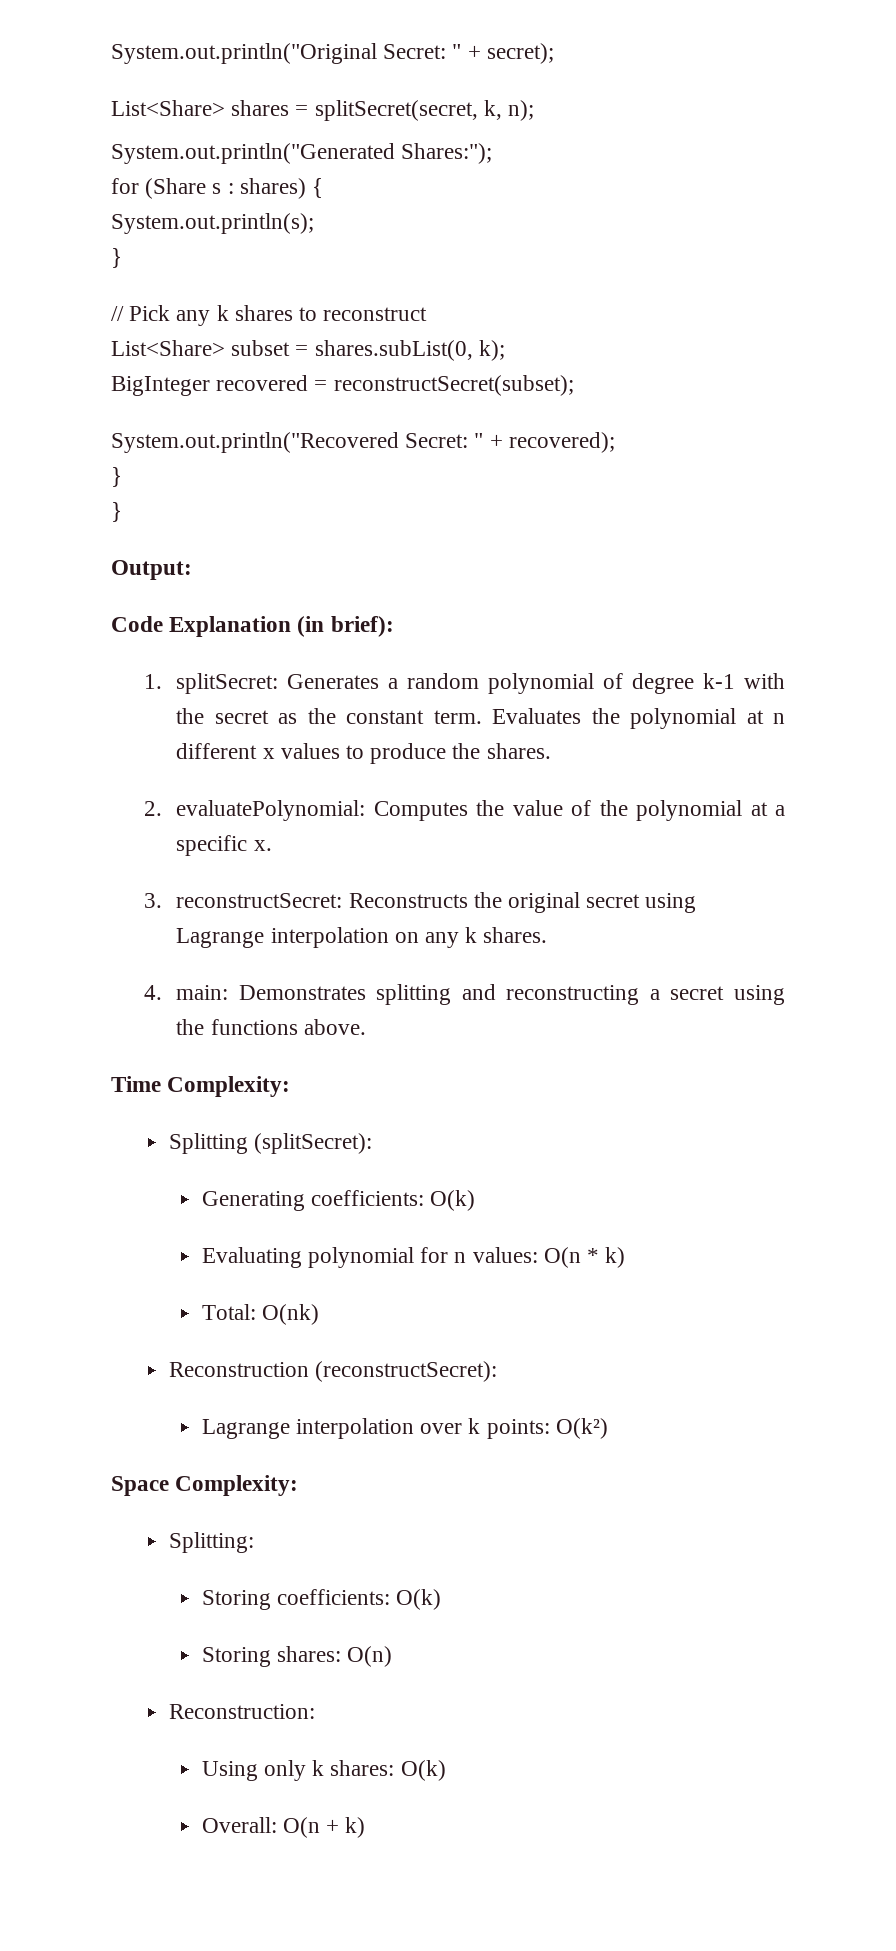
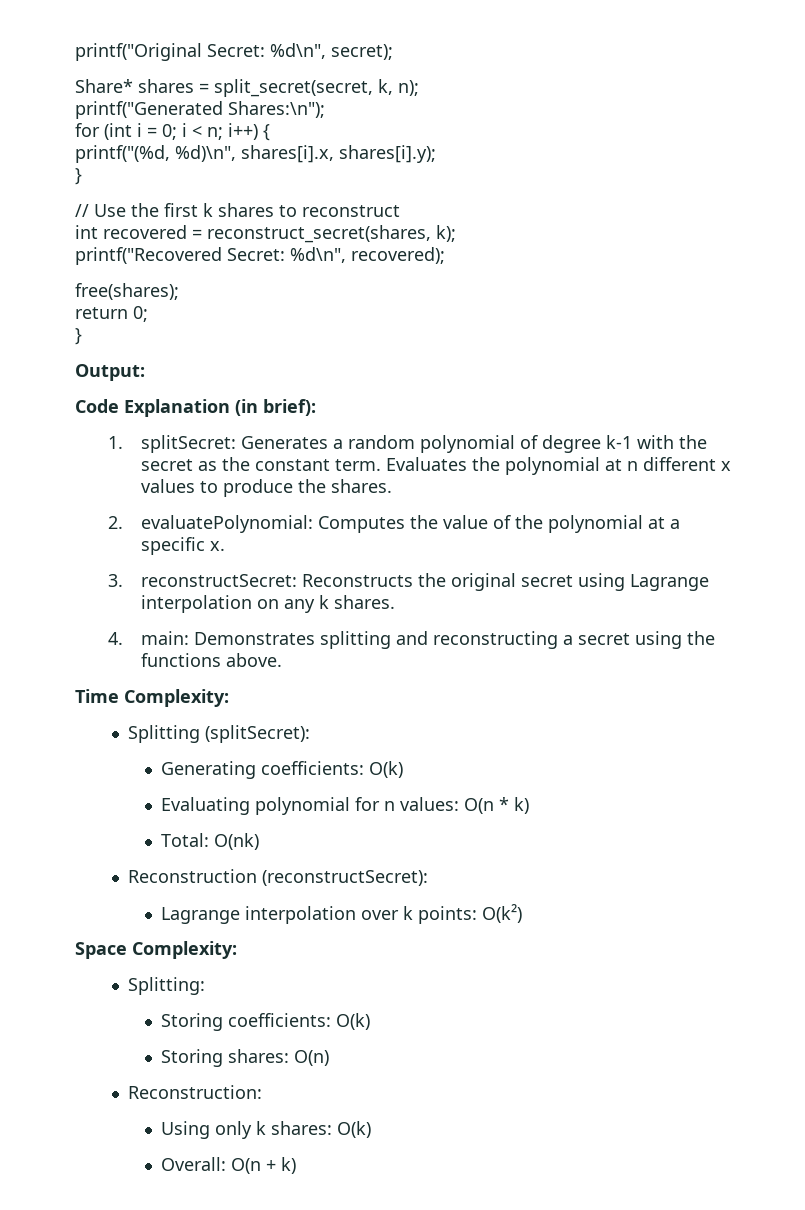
[111,43,481,64] System.out.println("Original Secret: " + -> [75,43,326,61] printf("Original Secret: %d\n",
[111,100,225,116] List<Share> -> [75,79,133,93] Share*
[314,100,478,121] splitSecret(secret, -> [214,79,373,97] split_secret(secret,
[111,143,493,164] [111,178,324,199] [111,213,314,234] System.out.println("Generated Shares:"); // for (Share s : shares) { // System.out.println(s); -> [75,101,325,119] [75,123,270,141] [75,145,436,163] printf("Generated Shares:\n"); // for (int i = 0; i < n; i++) { // printf("(%d, %d)\n", shares[i].x, shares[i].y);
[129,305,211,326] Pick any -> [94,203,198,217] Use the first
[111,340,505,361] [111,375,574,396] [111,432,615,453] [111,467,122,487] List<Share> subset = shares.subList(0, k); // BigInteger recovered = reconstructSecret(subset); // System.out.println("Recovered Secret: " + recovered); // } -> [75,225,456,243] [75,247,445,265] [75,283,179,300] [75,306,148,322] int recovered = reconstruct_secret(shares, k); // printf("Recovered Secret: %d\n", recovered); // free(shares); // return 0;

